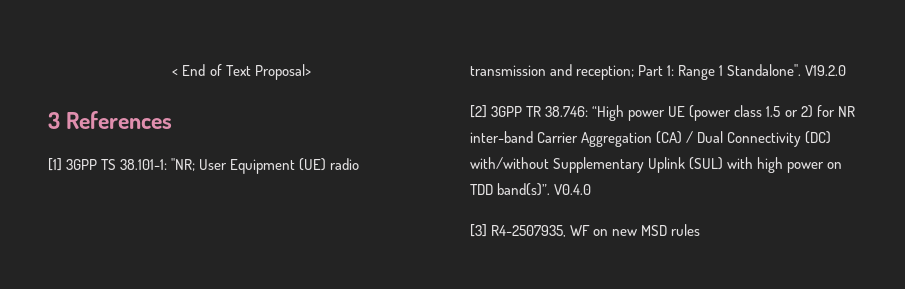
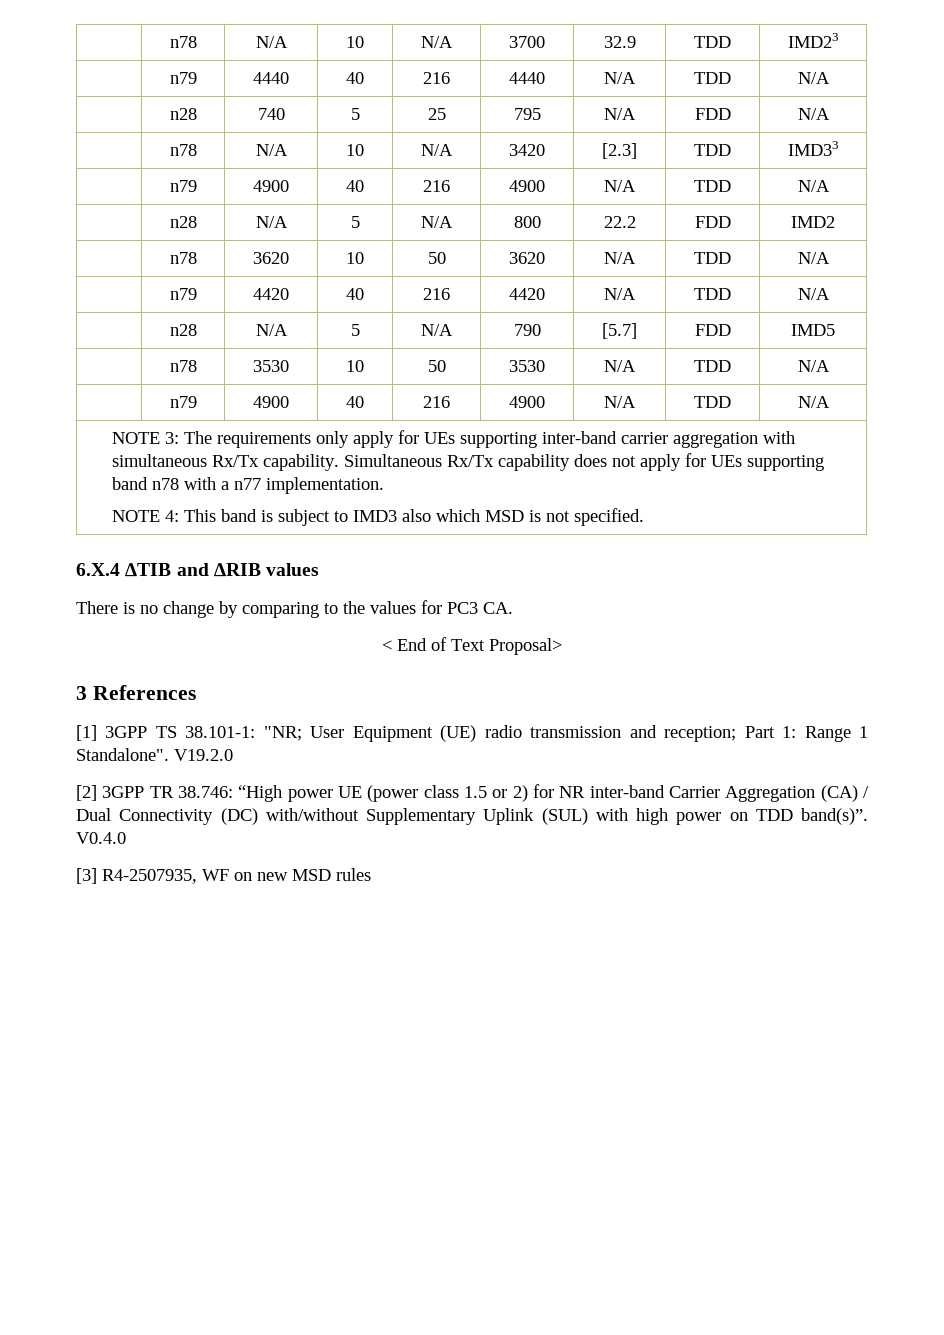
(172, 72) none -> [169,36,197,48] [255,36,288,48] [346,36,364,48] [421,36,453,48] [509,36,545,48] [603,36,636,48] [694,36,731,48] [787,33,839,48] [169,72,197,84] [253,72,289,84] [346,72,364,84] [423,72,450,84] [509,72,545,84] [604,72,636,84] [694,72,731,84] [797,72,830,84] [169,108,197,120] [257,108,285,120] [350,108,360,120] [427,108,446,120] [513,108,541,120] [604,108,636,120] [694,108,731,120] [797,108,830,120] [169,144,197,156] [255,144,288,156] [346,144,364,156] [421,144,453,156] [509,144,545,156] [602,143,637,159] [694,144,731,156] [787,141,839,156] [169,180,197,192] [253,180,289,192] [346,180,364,192] [423,180,450,192] [509,180,545,192] [604,180,636,192] [694,180,731,192] [797,180,830,192] [169,216,197,228] [255,216,288,228] [350,216,360,228] [421,216,453,228] [513,216,541,228] [603,216,636,228] [694,216,731,228] [791,216,835,228] [169,252,197,264] [253,252,289,264] [346,252,364,264] [427,252,446,264] [509,252,545,264] [604,252,636,264] [694,252,731,264] [797,252,830,264] [169,288,197,300] [253,288,289,300] [346,288,364,300] [423,288,450,300] [509,288,545,300] [604,288,636,300] [694,288,731,300] [797,288,830,300] [169,324,197,336] [255,324,288,336] [350,324,360,336] [421,324,453,336] [513,324,541,336] [602,323,637,339] [694,324,731,336] [791,324,835,336] [169,360,197,372] [253,360,289,372] [346,360,364,372] [427,360,446,372] [509,360,545,372] [604,360,636,372] [694,360,731,372] [797,360,830,372] [169,396,197,408] [253,396,289,408] [346,396,364,408] [423,396,450,408] [509,396,545,408] [604,396,636,408] [694,396,731,408] [797,396,830,408] [112,430,796,448] [112,453,825,471] [112,477,385,494] [112,508,645,526] [76,563,320,577] [76,600,513,618] | n78 | N/A | 10 | N/A | 3700 | 32.9 | TDD | IMD23 // | n79 | 4440 | 40 | 216 | 4440 | N/A | TDD | N/A // | n28 | 740 | 5 | 25 | 795 | N/A | FDD | N/A // | n78 | N/A | 10 | N/A | 3420 | [2.3] | TDD | IMD33 // | n79 | 4900 | 40 | 216 | 4900 | N/A | TDD | N/A // | n28 | N/A | 5 | N/A | 800 | 22.2 | FDD | IMD2 // | n78 | 3620 | 10 | 50 | 3620 | N/A | TDD | N/A // | n79 | 4420 | 40 | 216 | 4420 | N/A | TDD | N/A // | n28 | N/A | 5 | N/A | 790 | [5.7] | FDD | IMD5 // | n78 | 3530 | 10 | 50 | 3530 | N/A | TDD | N/A // | n79 | 4900 | 40 | 216 | 4900 | N/A | TDD | N/A // NOTE 3: The requirements only apply for UEs supporting inter-band carrier aggregation with simultaneous Rx/Tx capability. Simultaneous Rx/Tx capability does not apply for UEs supporting band n78 with a n77 implementation. // NOTE 4: This band is subject to IMD3 also which MSD is not specified. // 6.X.4 ∆TIB and ∆RIB values // There is no change by comparing to the values for PC3 CA. //

